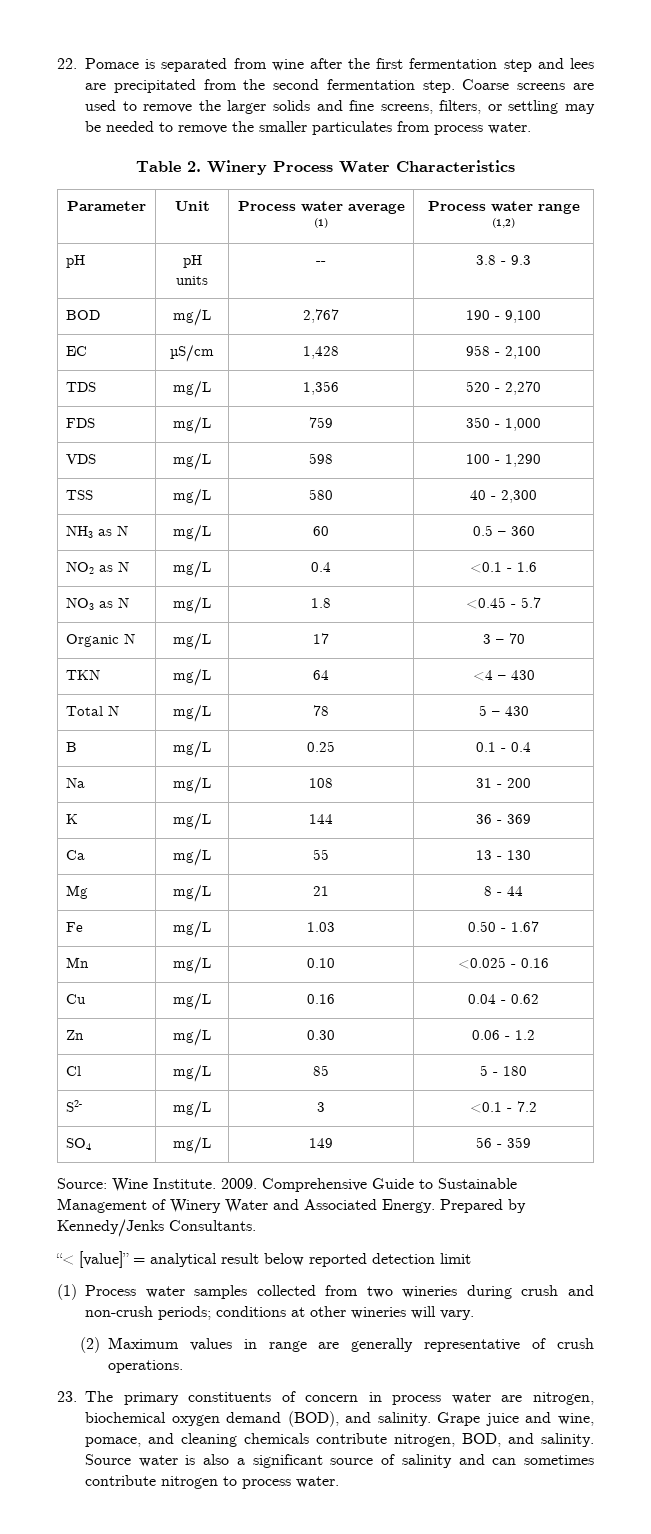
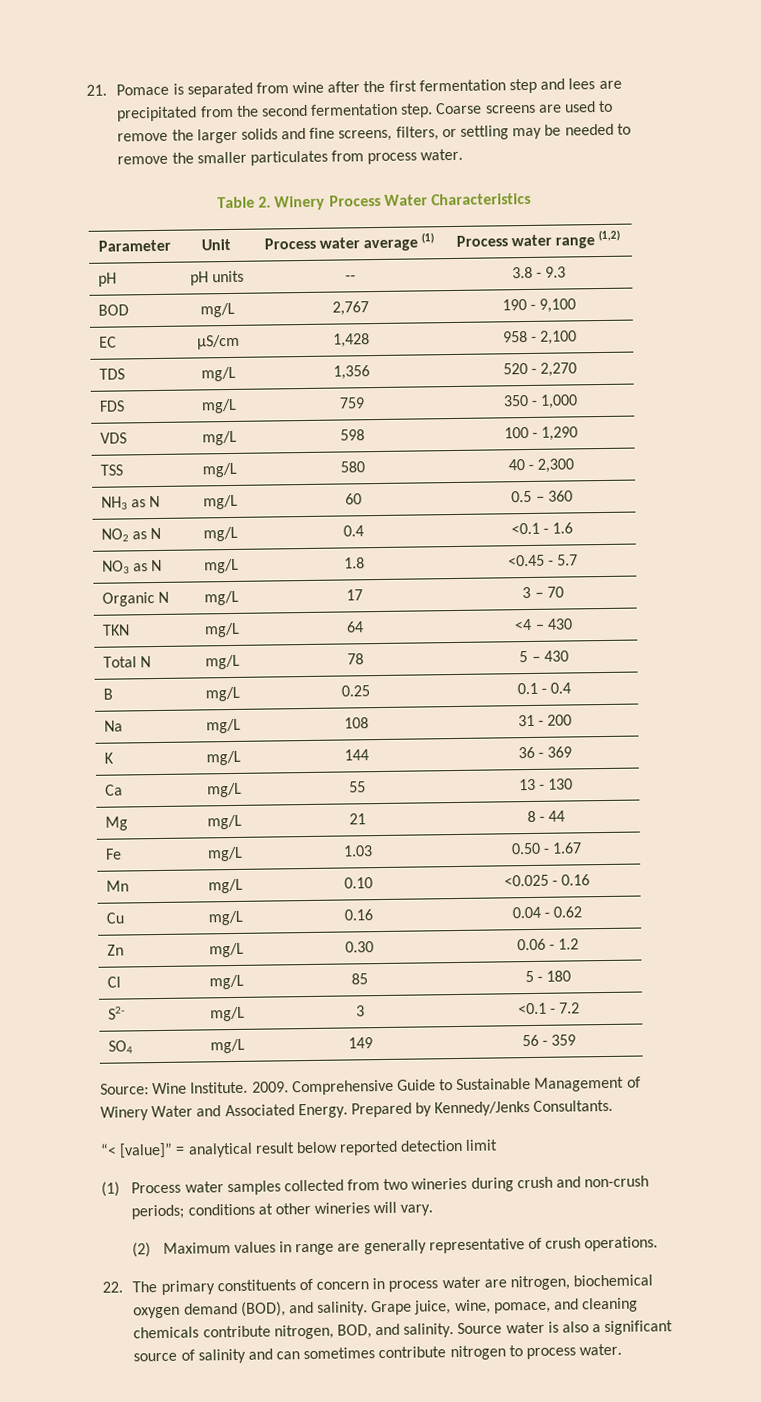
[57,58,77,69] 22. -> [86,84,107,96] 21.
[57,1391,77,1402] 23. -> [102,1281,123,1293] 22.
[485,1412,552,1426] juice and -> [414,1300,452,1315] juice,

